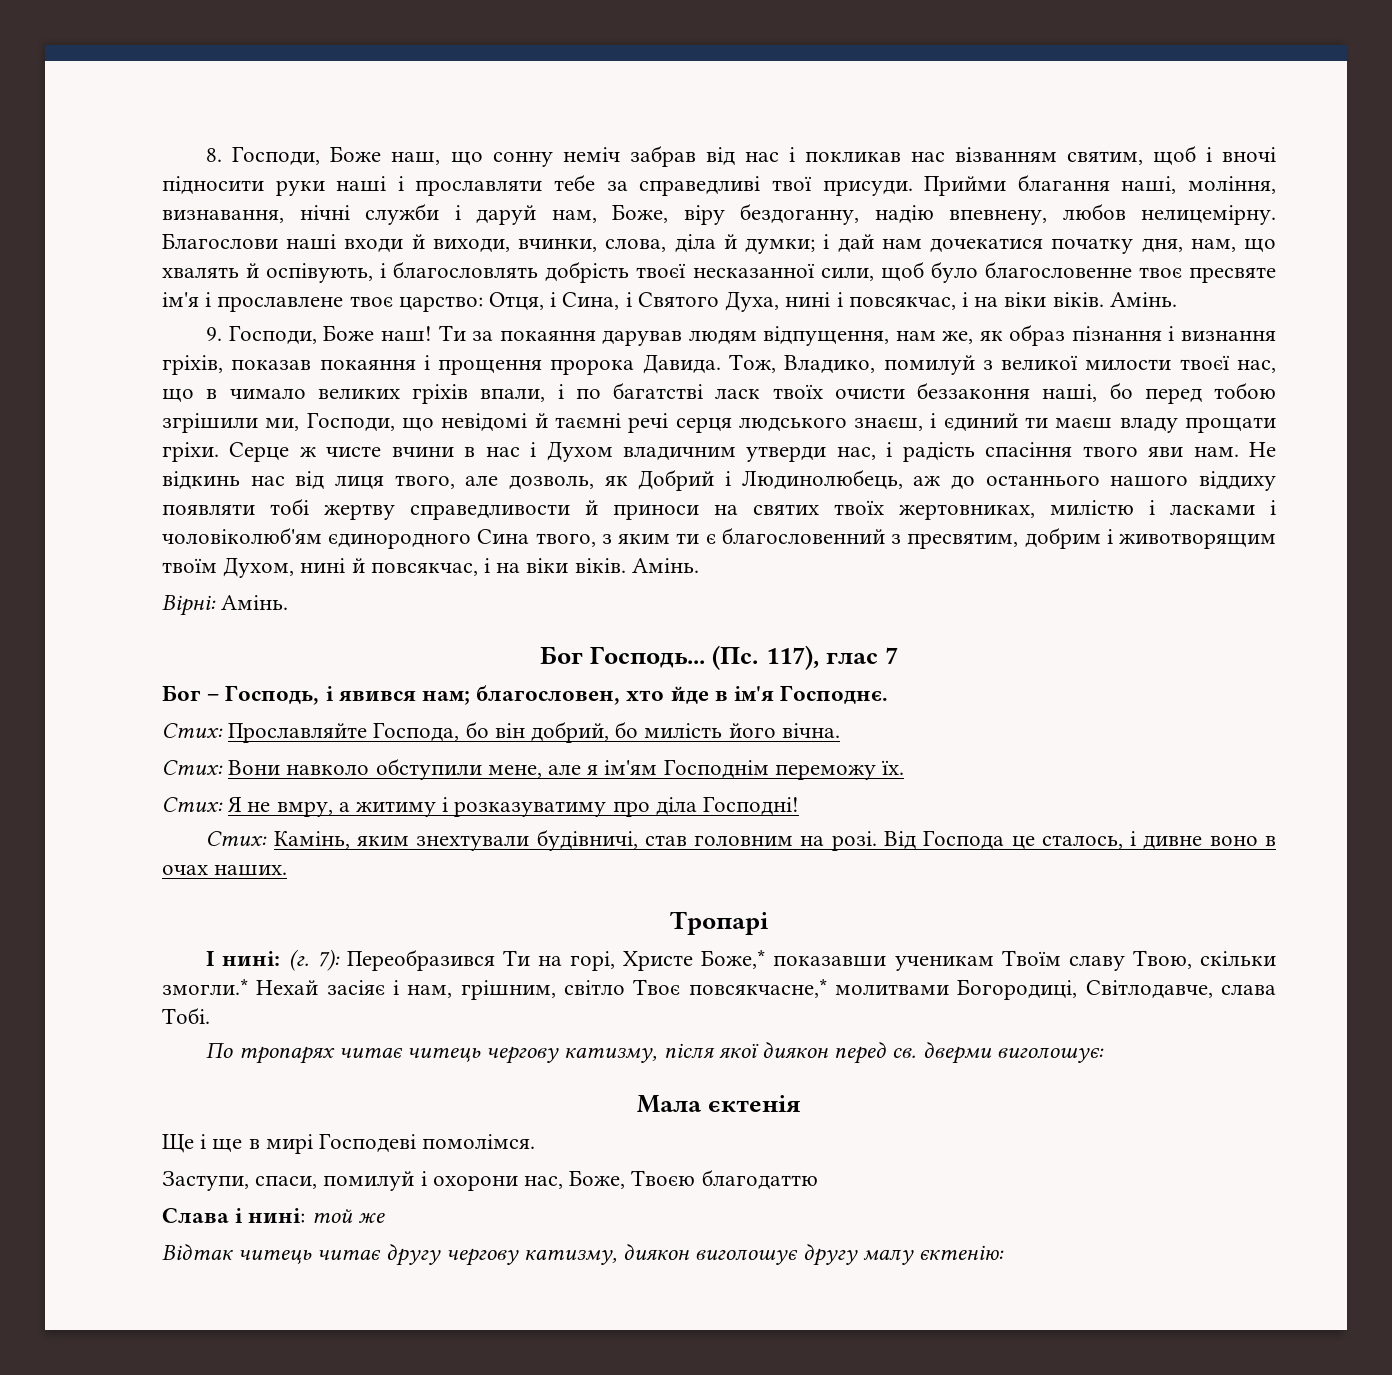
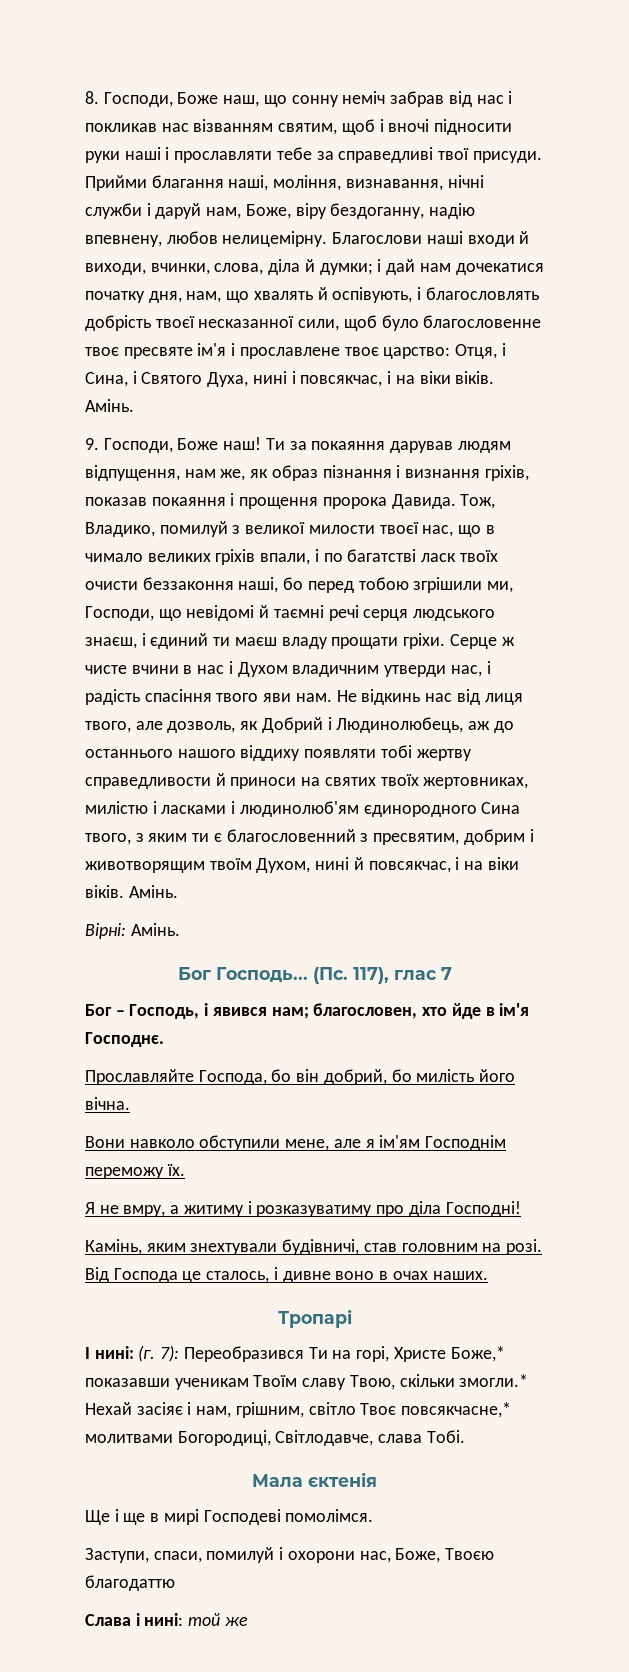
[162,527,322,544] чоловіколюб'ям -> [239,801,359,817] людинолюб'ям
[162,723,223,738] Стих: -> (164, 1039) none
[162,760,223,775] Стих: -> (130, 1103) none
[162,797,223,812] Стих: -> (185, 1170) none
[206,831,268,846] Стих: -> (521, 1209) none
[206,1042,1104,1064] // По тропарях читає читець чергову катизму, після якої диякон перед св. дверми виголошує: -> (465, 1436) none
[162,1244,1005,1266] // Відтак читець читає другу чергову катизму, диякон виголошує другу малу єктенію: -> (248, 1621) none

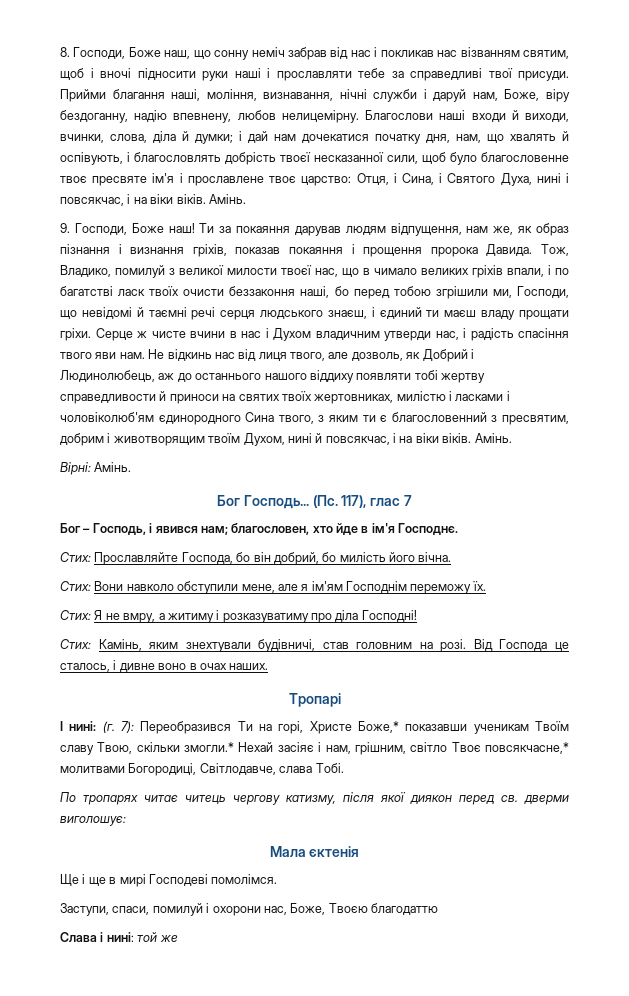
[239,801,359,817] людинолюб'ям -> [60,412,154,422] чоловіколюб'ям
(164, 1039) none -> [60,552,91,562] Стих:
(130, 1103) none -> [60,581,91,591] Стих:
(185, 1170) none -> [60,610,91,620] Стих:
(521, 1209) none -> [60,639,91,649] Стих:
(465, 1436) none -> [60,792,569,805] [60,816,126,826] // По тропарях читає читець чергову катизму, після якої диякон перед св. дверми виголошує:

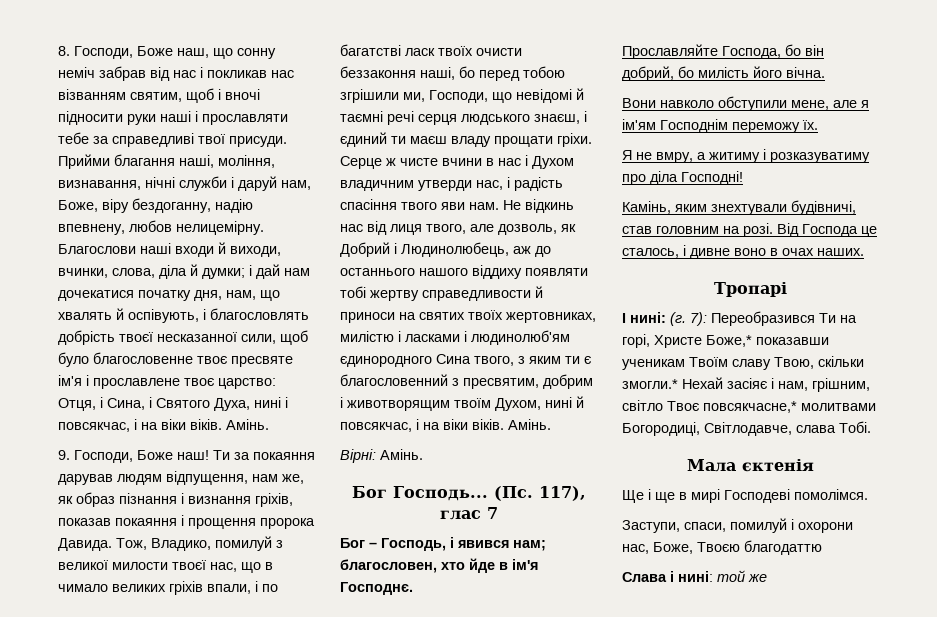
[60,412,154,422] чоловіколюб'ям -> [471,330,570,345] людинолюб'ям
[60,552,91,562] Стих: -> (413, 588) none
[60,581,91,591] Стих: -> (825, 72) none
[60,610,91,620] Стих: -> (818, 125) none
[60,639,91,649] Стих: -> (743, 178) none
[60,792,569,805] [60,816,126,826] // По тропарях читає читець чергову катизму, після якої диякон перед св. дверми виголошує: -> (871, 427) none

